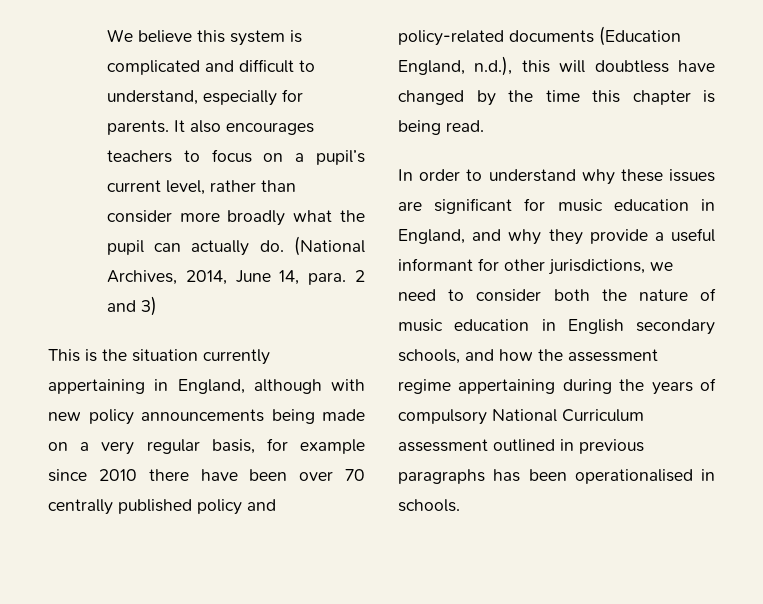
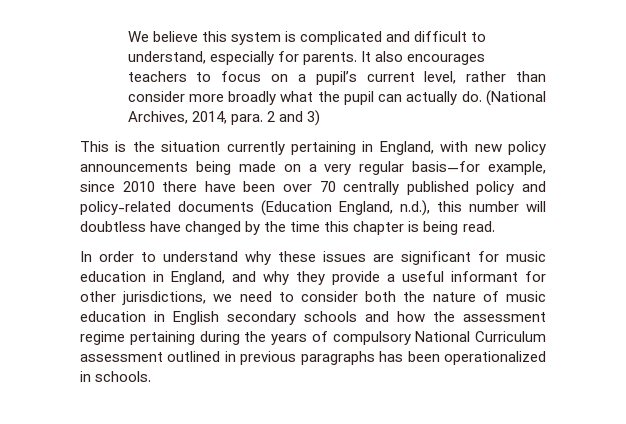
[235,270,300,285] June 14, -> (227, 117) none
[48,379,322,394] appertaining in England, although -> [291,141,434,155] pertaining in England,
[211,438,365,454] basis, for example -> [412,161,546,175] basis—for example,
(550, 66) none -> [469,201,519,212] number
[398,349,460,364] schools, -> [304,311,357,322] schools
[458,379,556,394] appertaining -> [129,331,195,345] pertaining
[574,469,693,484] operationalised -> [444,351,547,365] operationalized

